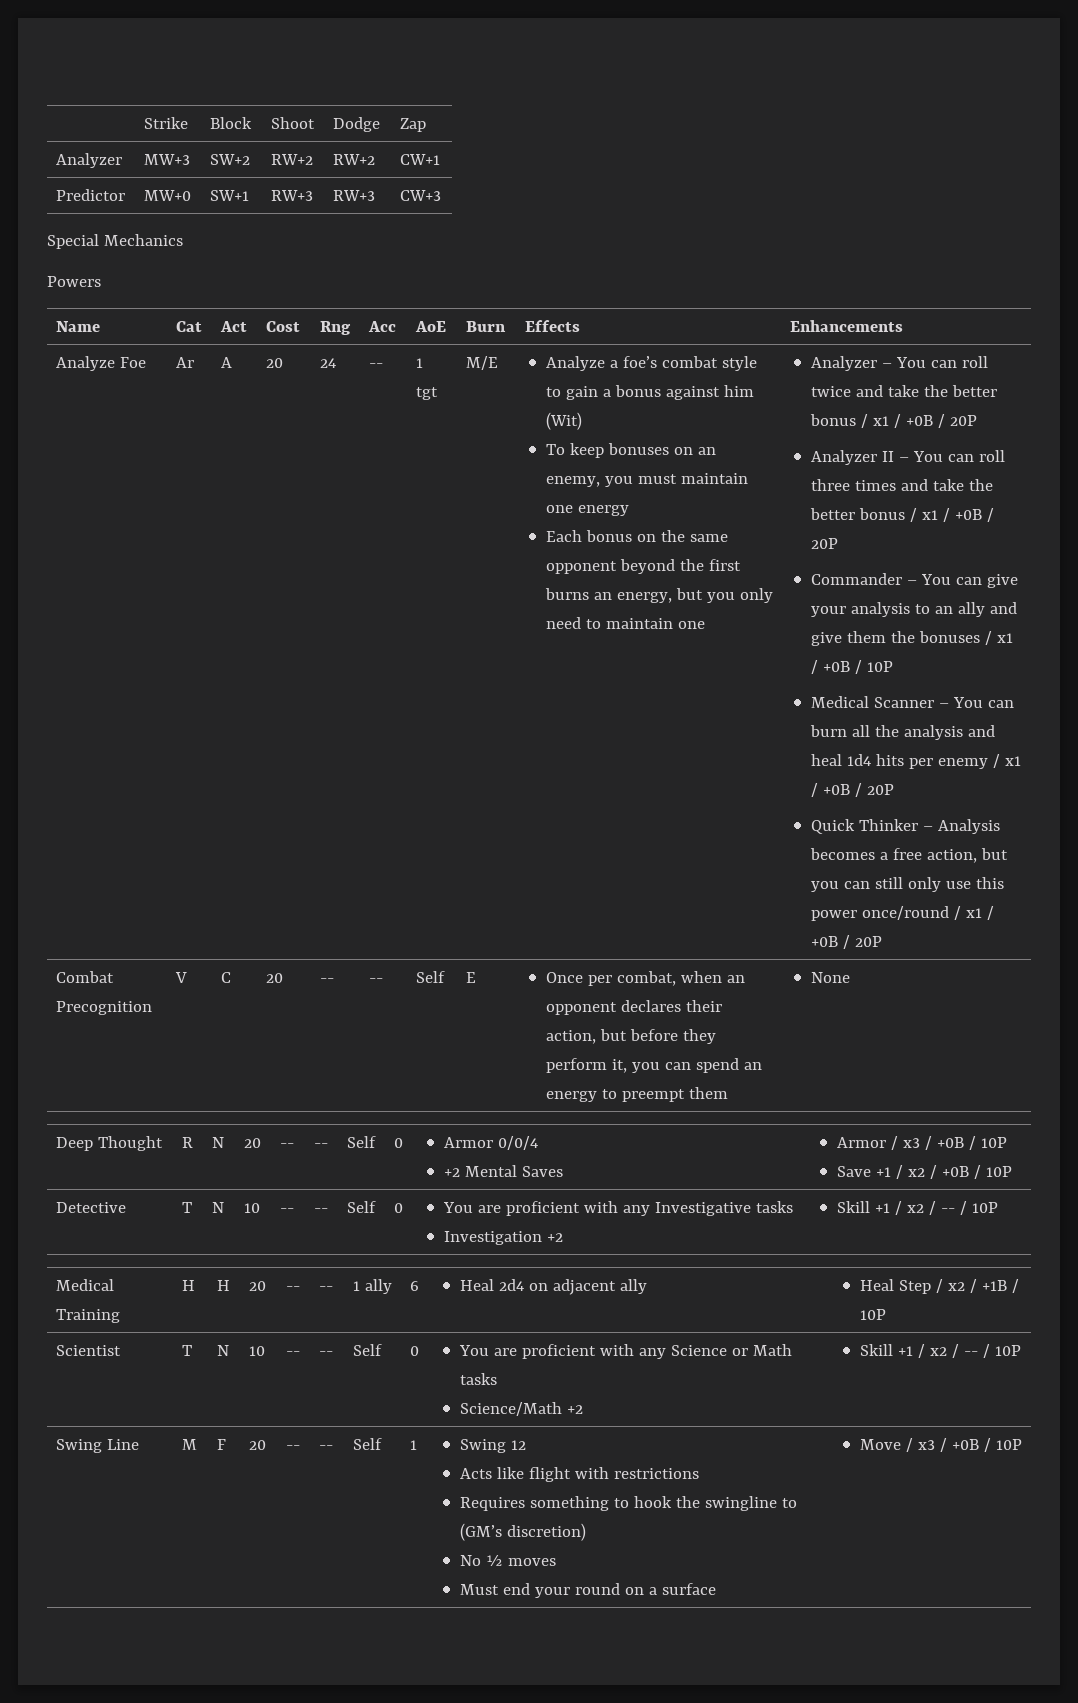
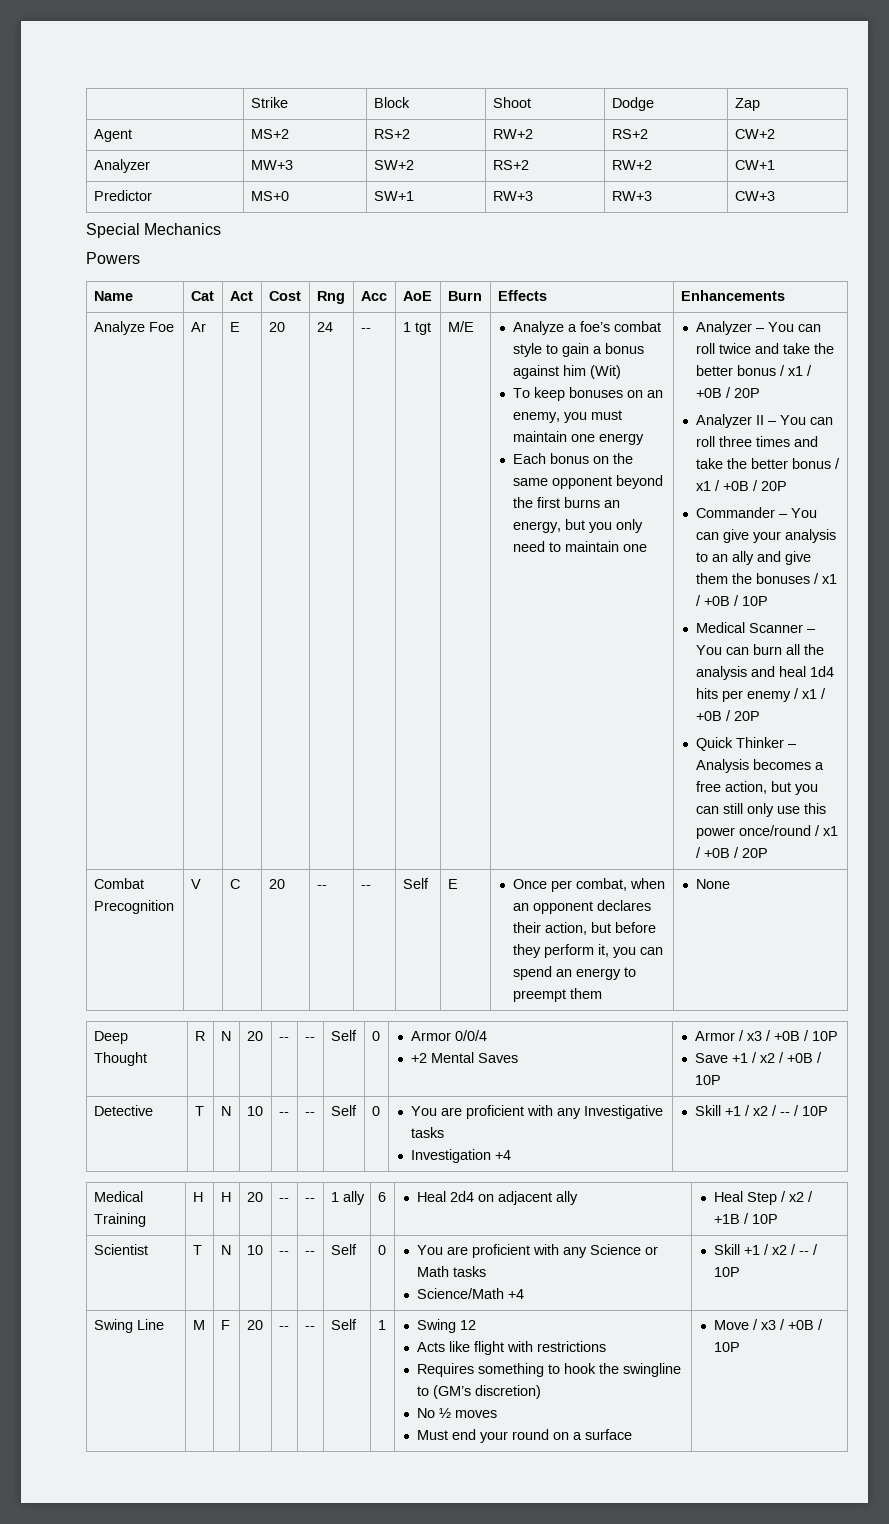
(427, 125) none -> [93,129,132,142] [250,129,289,139] [373,129,410,139] [492,129,533,139] [611,129,648,139] [734,129,775,139] // Agent | MS+2 | RS+2 | RW+2 | RS+2 | CW+2
[271,154,314,165] RW+2 -> [492,160,529,170] RS+2
[144,190,192,201] MW+0 -> [250,191,289,201] MS+0
[221,357,233,368] A -> [229,322,240,332] E
[546,1233,563,1242] +2 -> [495,1150,512,1160] +4
[566,1405,583,1414] +2 -> [508,1289,525,1299] +4

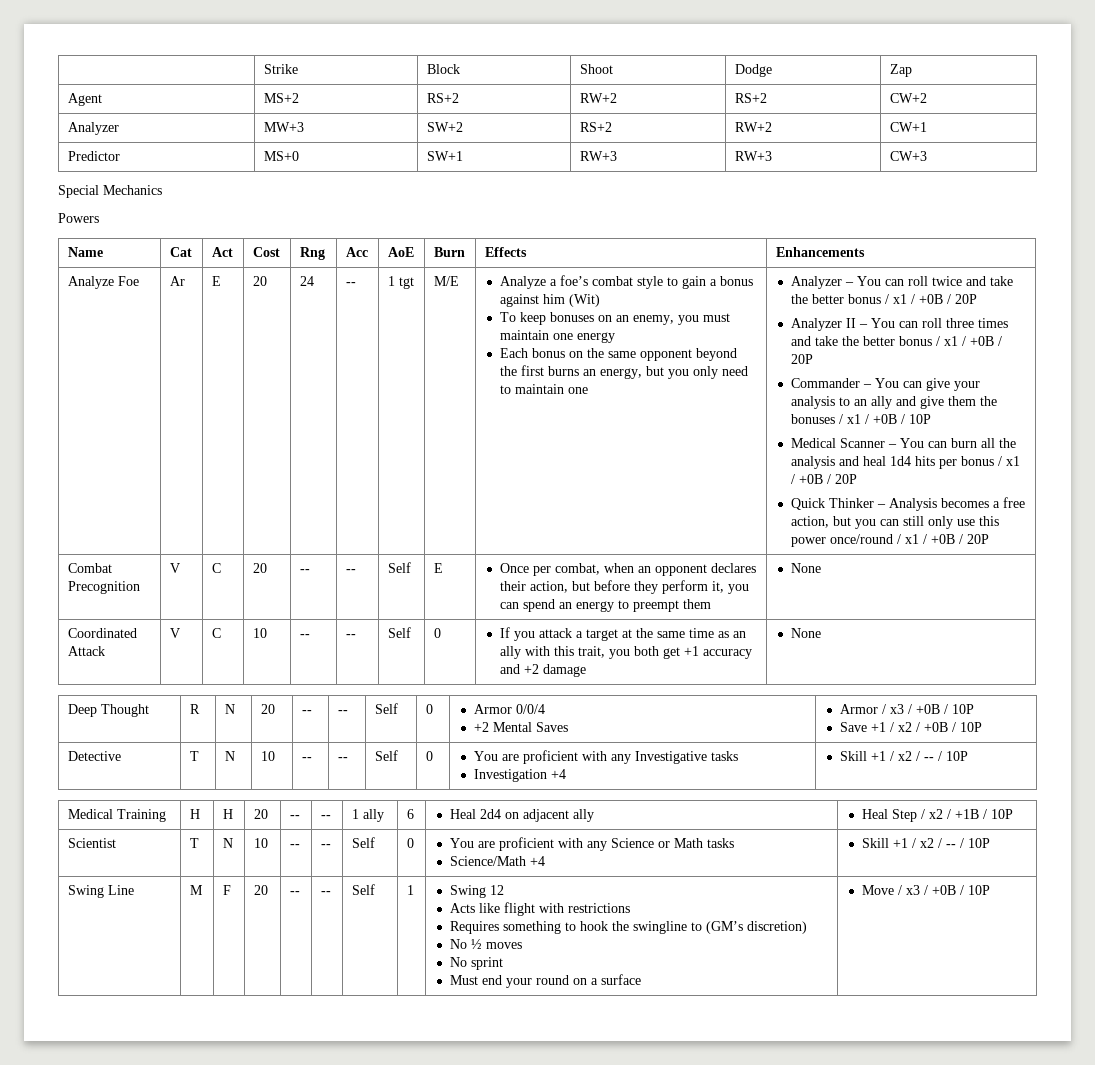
[747,691,792,702] enemy -> [960,456,994,466] bonus
(731, 884) none -> [67,628,137,638] [67,646,105,656] [169,628,180,638] [211,628,221,638] [252,628,267,638] [299,634,310,638] [345,634,356,638] [387,627,411,638] [433,628,441,638] [499,627,746,641] [499,646,752,659] [499,664,586,677] [790,628,821,638] // Coordinated Attack | V | C | 10 | -- | -- | Self | 0 | If you attack a target at the same time as an ally with this trait, you both get +1 accuracy and +2 damage | None
(498, 1414) none -> [449,957,503,970] // No sprint

